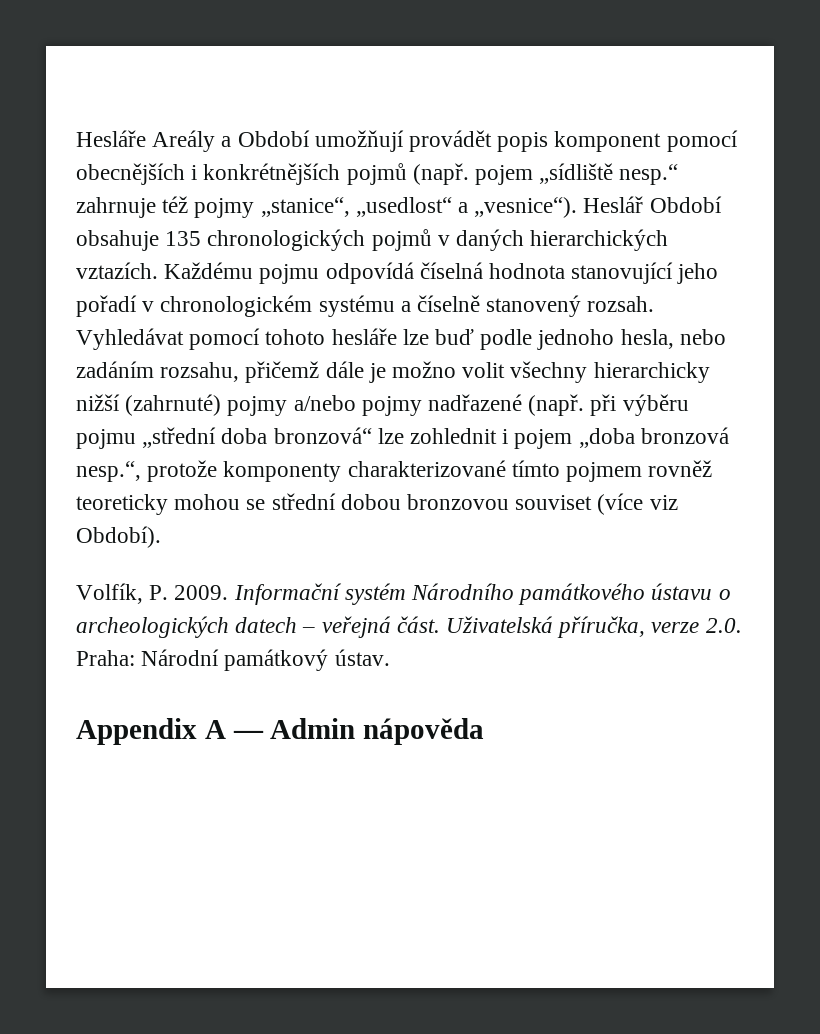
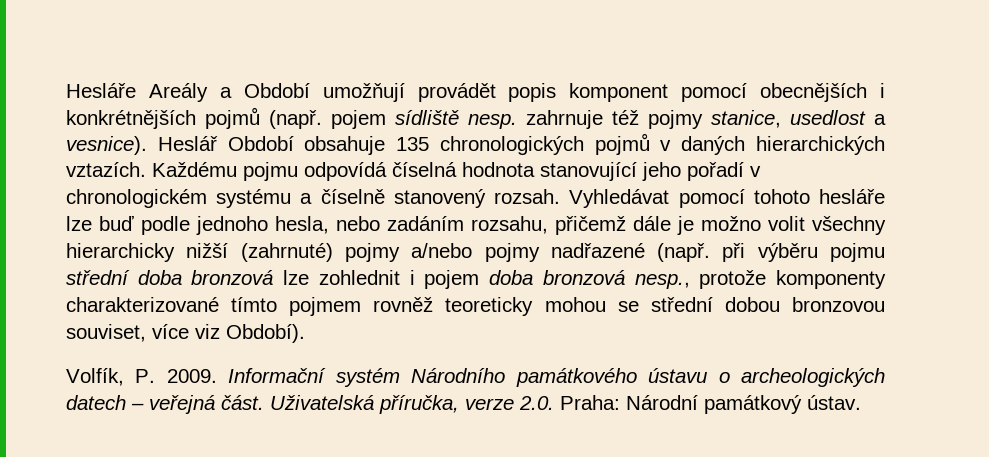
[539,163,679,185] „sídliště nesp.“ -> [395,110,517,129] sídliště nesp.
[260,197,578,218] „stanice“, „usedlost“ a „vesnice“). -> [711,110,886,128] [66,136,147,155] stanice, usedlost a vesnice).
[142,427,372,448] „střední doba bronzová“ -> [66,270,274,285] střední doba bronzová
[578,427,729,448] [76,461,141,482] „doba bronzová nesp.“, -> [489,270,690,289] doba bronzová nesp.,
[515,493,644,515] souviset (více -> [66,324,189,342] souviset, více
[76,718,485,745] // Appendix A — Admin nápověda -> (861, 402) none

